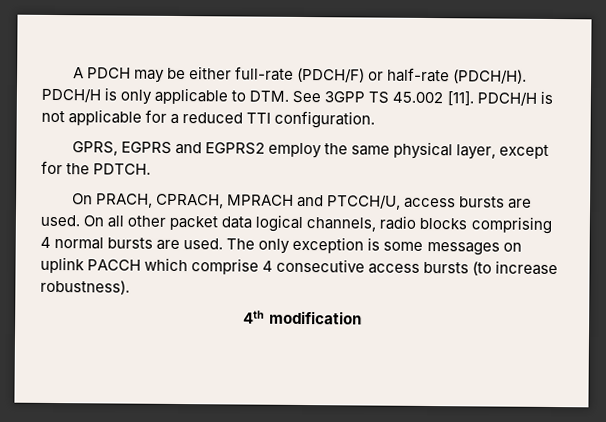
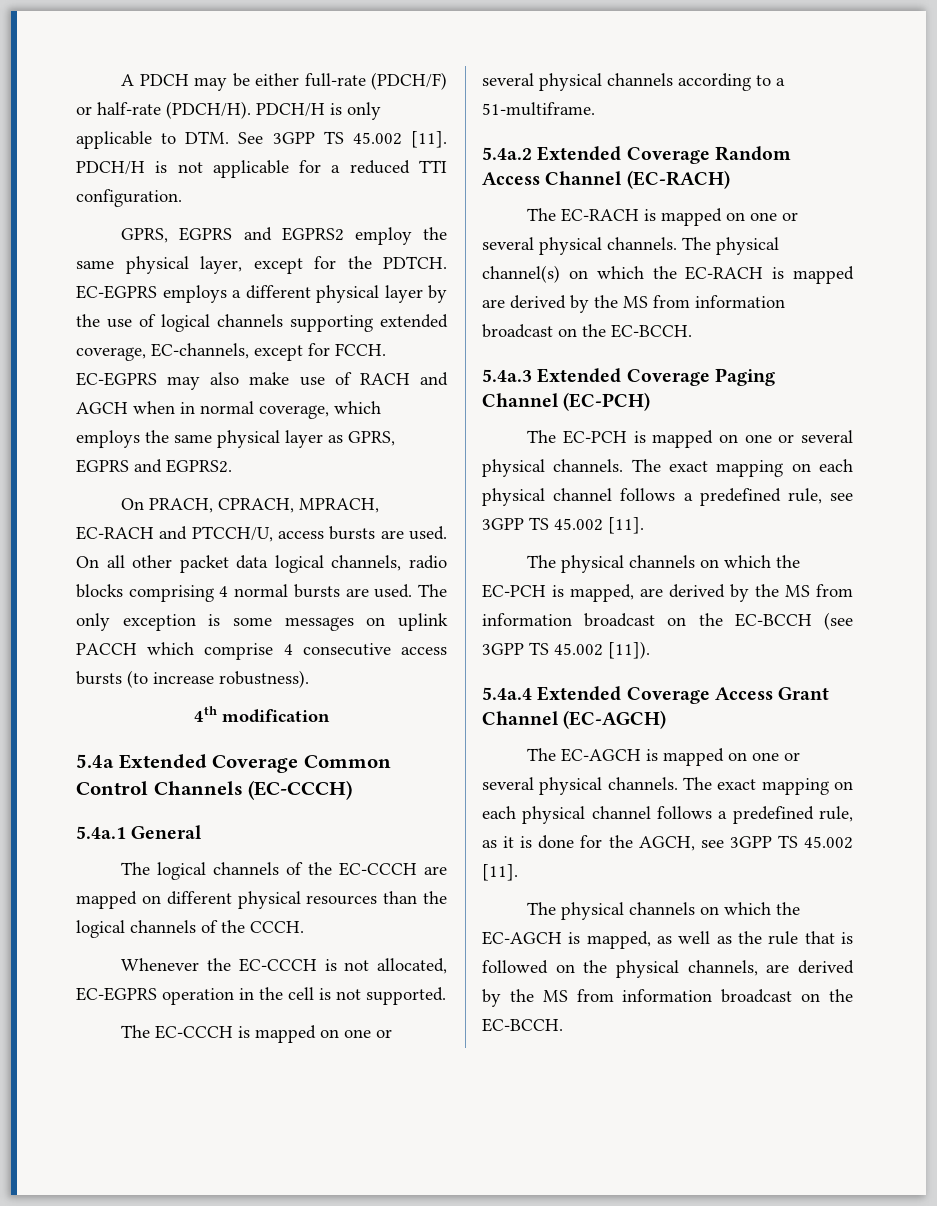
(152, 169) none -> [76,285,447,303] [76,314,448,332] [76,343,386,361] [76,372,449,390] [76,401,381,419] [76,430,395,448] [76,459,232,473] EC-EGPRS employs a different physical layer by the use of logical channels supporting extended coverage, EC-channels, except for FCCH. EC-EGPRS may also make use of RACH and AGCH when in normal coverage, which employs the same physical layer as GPRS, EGPRS and EGPRS2.
[226,194,294,206] MPRACH -> [299,498,380,513] [76,526,154,540] MPRACH, EC-RACH
(362, 317) none -> [76,754,391,773] [76,780,353,800] [76,825,203,839] [121,862,447,880] [76,891,447,909] [76,920,304,938] [121,958,448,974] [76,987,446,1005] [121,1025,393,1043] [482,73,785,91] [482,102,595,116] [482,146,791,164] [482,170,730,189] [527,208,799,226] [482,237,779,255] [482,265,854,284] [482,295,785,313] [482,324,692,338] [482,368,775,386] [482,392,651,411] [527,430,853,448] [482,459,853,477] [482,488,853,506] [482,517,644,534] [527,555,801,573] [482,584,853,602] [482,612,853,630] [482,641,650,659] [482,686,830,704] [482,710,667,729] [527,748,801,766] [482,777,853,795] [482,806,853,824] [482,835,853,851] [482,864,518,881] [527,902,801,920] [482,931,853,949] [482,960,854,978] [482,989,853,1007] [482,1018,563,1032] // 5.4a Extended Coverage Common Control Channels (EC-CCCH) // 5.4a.1 General // The logical channels of the EC-CCCH are mapped on different physical resources than the logical channels of the CCCH. // Whenever the EC-CCCH is not allocated, EC-EGPRS operation in the cell is not supported. // The EC-CCCH is mapped on one or several physical channels according to a 51-multiframe. // 5.4a.2 Extended Coverage Random Access Channel (EC-RACH) // The EC-RACH is mapped on one or several physical channels. The physical channel(s) on which the EC-RACH is mapped are derived by the MS from information broadcast on the EC-BCCH. // 5.4a.3 Extended Coverage Paging Channel (EC-PCH) // The EC-PCH is mapped on one or several physical channels. The exact mapping on each physical channel follows a predefined rule, see 3GPP TS 45.002 [11]. // The physical channels on which the EC-PCH is mapped, are derived by the MS from information broadcast on the EC-BCCH (see 3GPP TS 45.002 [11]). // 5.4a.4 Extended Coverage Access Grant Channel (EC-AGCH) // The EC-AGCH is mapped on one or several physical channels. The exact mapping on each physical channel follows a predefined rule, as it is done for the AGCH, see 3GPP TS 45.002 [11]. // The physical channels on which the EC-AGCH is mapped, as well as the rule that is followed on the physical channels, are derived by the MS from information broadcast on the EC-BCCH.

